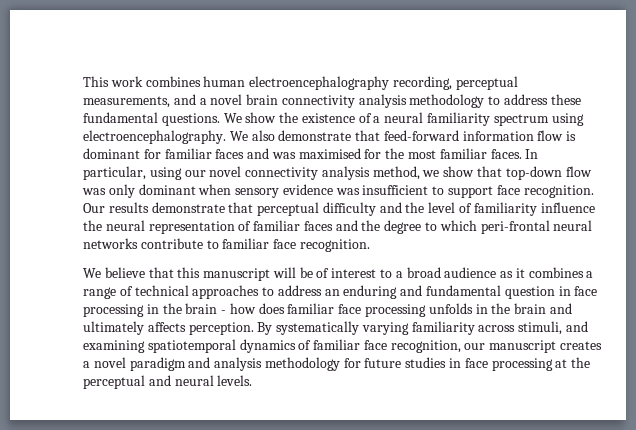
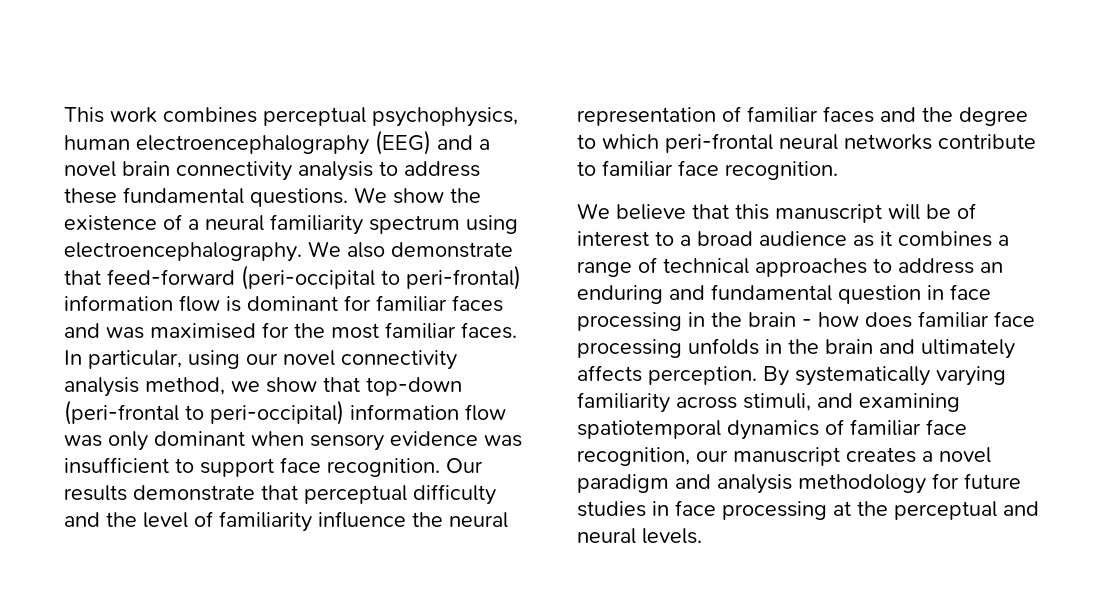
[203,76,518,90] [83,96,170,108] human electroencephalography recording, perceptual measurements, -> [263,107,518,127] [64,130,431,155] perceptual psychophysics, human electroencephalography (EEG)
[409,94,485,108] methodology -> (373, 171) none
(459, 135) none -> [241,265,521,290] (peri-occipital to peri-frontal)
(562, 173) none -> [64,400,459,425] (peri-frontal to peri-occipital) information

